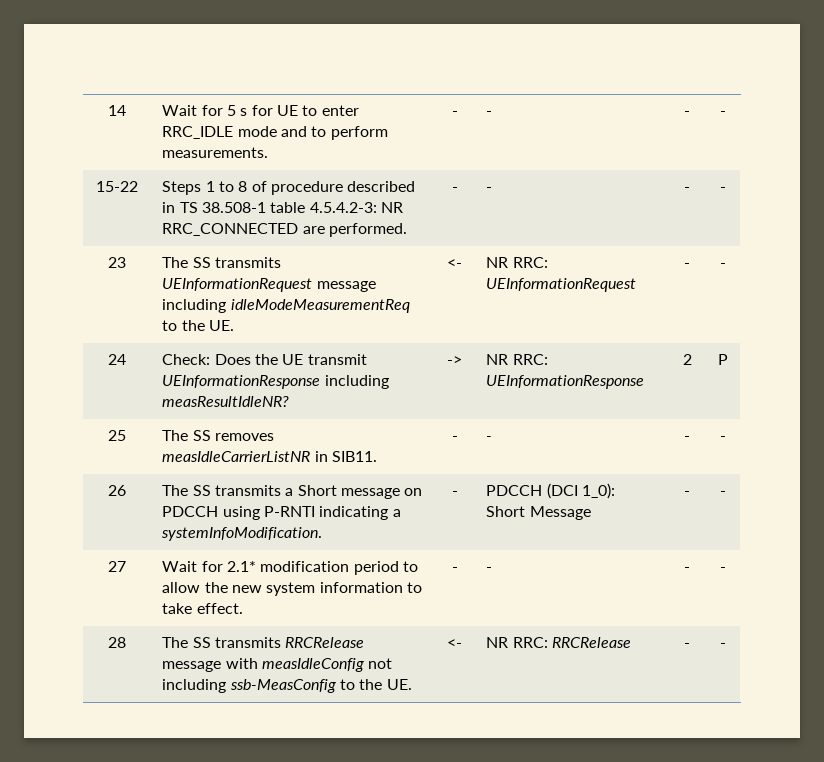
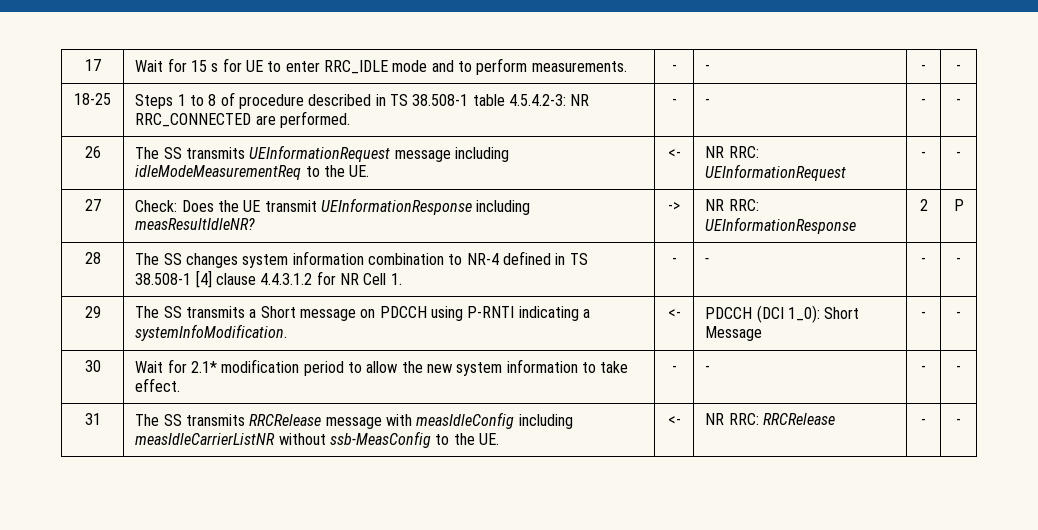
[108,105,126,116] [162,105,236,116] 14 | Wait for 5 -> [84,59,101,71] [135,58,208,72] 17 | Wait for 15
[96,181,138,192] 15-22 -> [74,93,111,105] 18-25
[108,257,126,268] 23 -> [84,146,101,158] 26
[108,354,126,365] 24 -> [84,199,101,211] 27
[108,430,126,441] [162,430,274,441] [162,451,377,462] [451,436,458,441] [486,436,493,441] [684,436,690,441] [719,436,726,441] [108,485,126,496] 25 | The SS removes measIdleCarrierListNR in SIB11. | - | - | - | - // 26 -> [84,252,101,264] [135,251,588,268] [135,270,402,288] [671,257,677,264] [705,257,710,264] [921,257,926,264] [956,257,961,264] [84,306,101,318] 28 | The SS changes system information combination to NR-4 defined in TS 38.508-1 [4] clause 4.4.3.1.2 for NR Cell 1. | - | - | - | - // 29
[451,491,458,496] - -> [667,309,681,318] <-
[108,561,126,572] 27 -> [84,360,101,372] 30
[108,637,126,648] 28 -> [84,413,101,425] 31
[368,658,393,669] [162,679,227,693] not including -> [518,414,573,429] [135,433,326,445] including measIdleCarrierListNR without

